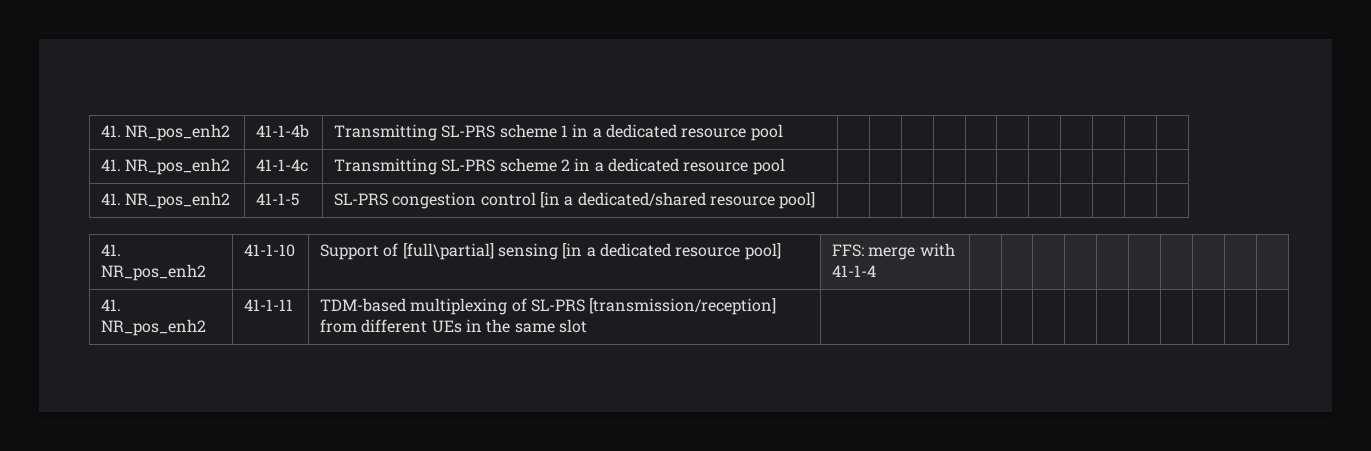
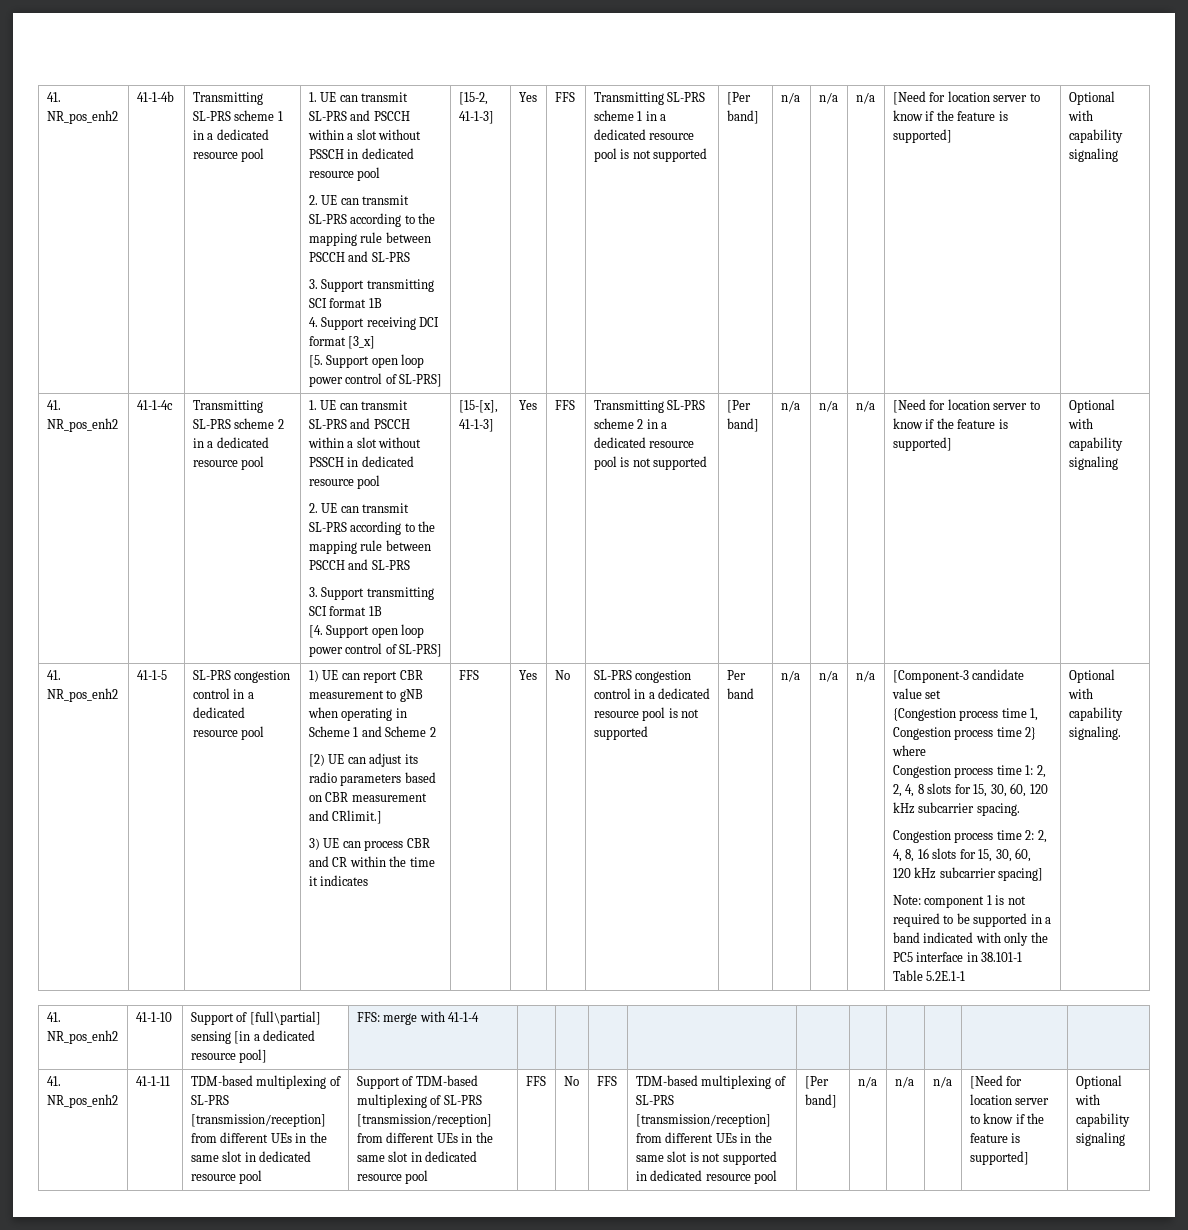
(783, 132) | | | | | | | | | | -> [308,92,409,102] [308,110,410,121] [307,129,422,140] [308,148,414,159] [308,167,381,181] [308,195,410,205] [308,213,436,227] [308,232,431,246] [308,251,410,262] [308,279,434,292] [308,298,382,308] [308,317,440,330] [308,336,376,349] [308,354,425,368] [308,373,443,387] [458,92,488,105] [458,111,494,124] [518,92,537,102] [554,92,575,102] [593,92,706,105] [593,110,667,121] [593,129,695,140] [593,148,708,162] [726,92,751,105] [726,110,759,124] [780,92,800,104] [818,92,838,104] [855,92,875,104] [892,91,1040,105] [892,110,1008,121] [892,129,952,143] [1068,91,1115,105] [1067,110,1093,121] [1068,129,1123,143] [1068,148,1118,162] 1. UE can transmit SL-PRS and PSCCH within a slot without PSSCH in dedicated resource pool // 2. UE can transmit SL-PRS according to the mapping rule between PSCCH and SL-PRS // 3. Support transmitting SCI format 1B // 4. Support receiving DCI format [3_x] // [5. Support open loop power control of SL-PRS] | [15-2, 41-1-3] | Yes | FFS | Transmitting SL-PRS scheme 1 in a dedicated resource pool is not supported | [Per band] | n/a | n/a | n/a | [Need for location server to know if the feature is supported] | Optional with capability signaling
(785, 166) | | | | | | | | | | -> [308,400,409,410] [308,418,410,429] [307,437,422,448] [308,456,414,467] [308,475,381,489] [308,503,410,513] [308,521,436,535] [308,540,431,554] [308,559,410,570] [308,587,434,600] [308,606,382,616] [308,624,425,638] [308,643,443,657] [458,400,498,413] [458,419,494,432] [518,400,537,410] [554,400,575,410] [593,400,706,413] [593,418,668,429] [593,437,695,448] [593,456,708,470] [726,400,751,413] [726,418,759,432] [780,400,800,412] [818,400,838,412] [855,400,875,412] [892,399,1040,413] [892,418,1008,429] [892,437,952,451] [1068,399,1115,413] [1067,418,1093,429] [1068,437,1123,451] [1068,456,1118,470] 1. UE can transmit SL-PRS and PSCCH within a slot without PSSCH in dedicated resource pool // 2. UE can transmit SL-PRS according to the mapping rule between PSCCH and SL-PRS // 3. Support transmitting SCI format 1B // [4. Support open loop power control of SL-PRS] | [15-[x], 41-1-3] | Yes | FFS | Transmitting SL-PRS scheme 2 in a dedicated resource pool is not supported | [Per band] | n/a | n/a | n/a | [Need for location server to know if the feature is supported] | Optional with capability signaling
[539,192,816,209] [in a dedicated/shared resource pool] | | | | | | | | | | | -> [233,689,254,699] [192,707,245,718] [192,726,265,740] [308,670,423,683] [308,689,423,702] [307,707,407,721] [308,726,436,737] [308,753,418,767] [308,772,436,786] [308,792,427,802] [308,810,383,824] [308,838,430,851] [308,856,435,867] [308,875,369,886] [458,670,479,680] [518,670,537,680] [554,670,570,680] [593,670,692,683] [593,688,711,699] [593,707,700,721] [593,726,648,740] [726,670,746,680] [726,688,754,699] [780,670,800,682] [818,670,838,682] [855,670,875,682] [892,669,1025,683] [891,688,942,699] [892,708,1039,721] [892,727,1037,740] [891,745,926,756] [892,765,1046,778] [892,783,1048,797] [892,802,1020,816] [892,830,1047,843] [892,848,1032,862] [892,867,1044,881] [892,895,1026,908] [892,913,1052,927] [892,932,1048,946] [892,952,1023,962] [892,970,966,981] [1068,669,1115,683] [1067,688,1093,699] [1068,707,1123,721] [1068,726,1121,740] in a dedicated resource pool | 1) UE can report CBR measurement to gNB when operating in Scheme 1 and Scheme 2 // [2) UE can adjust its radio parameters based on CBR measurement and CRlimit.] // 3) UE can process CBR and CR within the time it indicates | FFS | Yes | No | SL-PRS congestion control in a dedicated resource pool is not supported | Per band | n/a | n/a | n/a | [Component-3 candidate value set // {Congestion process time 1, Congestion process time 2} where // Congestion process time 1: 2, 2, 4, 8 slots for 15, 30, 60, 120 kHz subcarrier spacing. // Congestion process time 2: 2, 4, 8, 16 slots for 15, 30, 60, 120 kHz subcarrier spacing] // Note: component 1 is not required to be supported in a band indicated with only the PC5 interface in 38.101-1 Table 5.2E.1-1 | Optional with capability signaling.
(587, 326) | | | | | | | | | | | -> [244,1151,312,1162] [190,1170,263,1184] [356,1075,478,1089] [356,1094,482,1108] [356,1114,492,1127] [356,1132,493,1143] [356,1151,478,1162] [356,1170,429,1184] [525,1076,546,1086] [563,1076,579,1086] [596,1076,617,1086] [635,1075,786,1089] [635,1095,674,1105] [635,1114,771,1127] [635,1132,772,1143] [635,1151,777,1165] [635,1170,778,1184] [804,1076,829,1089] [804,1094,837,1108] [857,1076,877,1088] [894,1076,914,1088] [932,1076,952,1088] [969,1075,1023,1089] [969,1094,1050,1105] [969,1113,1045,1124] [969,1133,1021,1143] [969,1151,1029,1165] [1075,1075,1122,1089] [1074,1094,1100,1105] [1075,1113,1130,1127] [1075,1132,1125,1146] in dedicated resource pool | Support of TDM-based multiplexing of SL-PRS [transmission/reception] from different UEs in the same slot in dedicated resource pool | FFS | No | FFS | TDM-based multiplexing of SL-PRS [transmission/reception] from different UEs in the same slot is not supported in dedicated resource pool | [Per band] | n/a | n/a | n/a | [Need for location server to know if the feature is supported] | Optional with capability signaling

